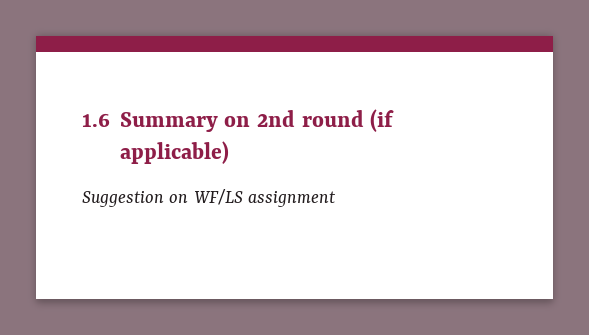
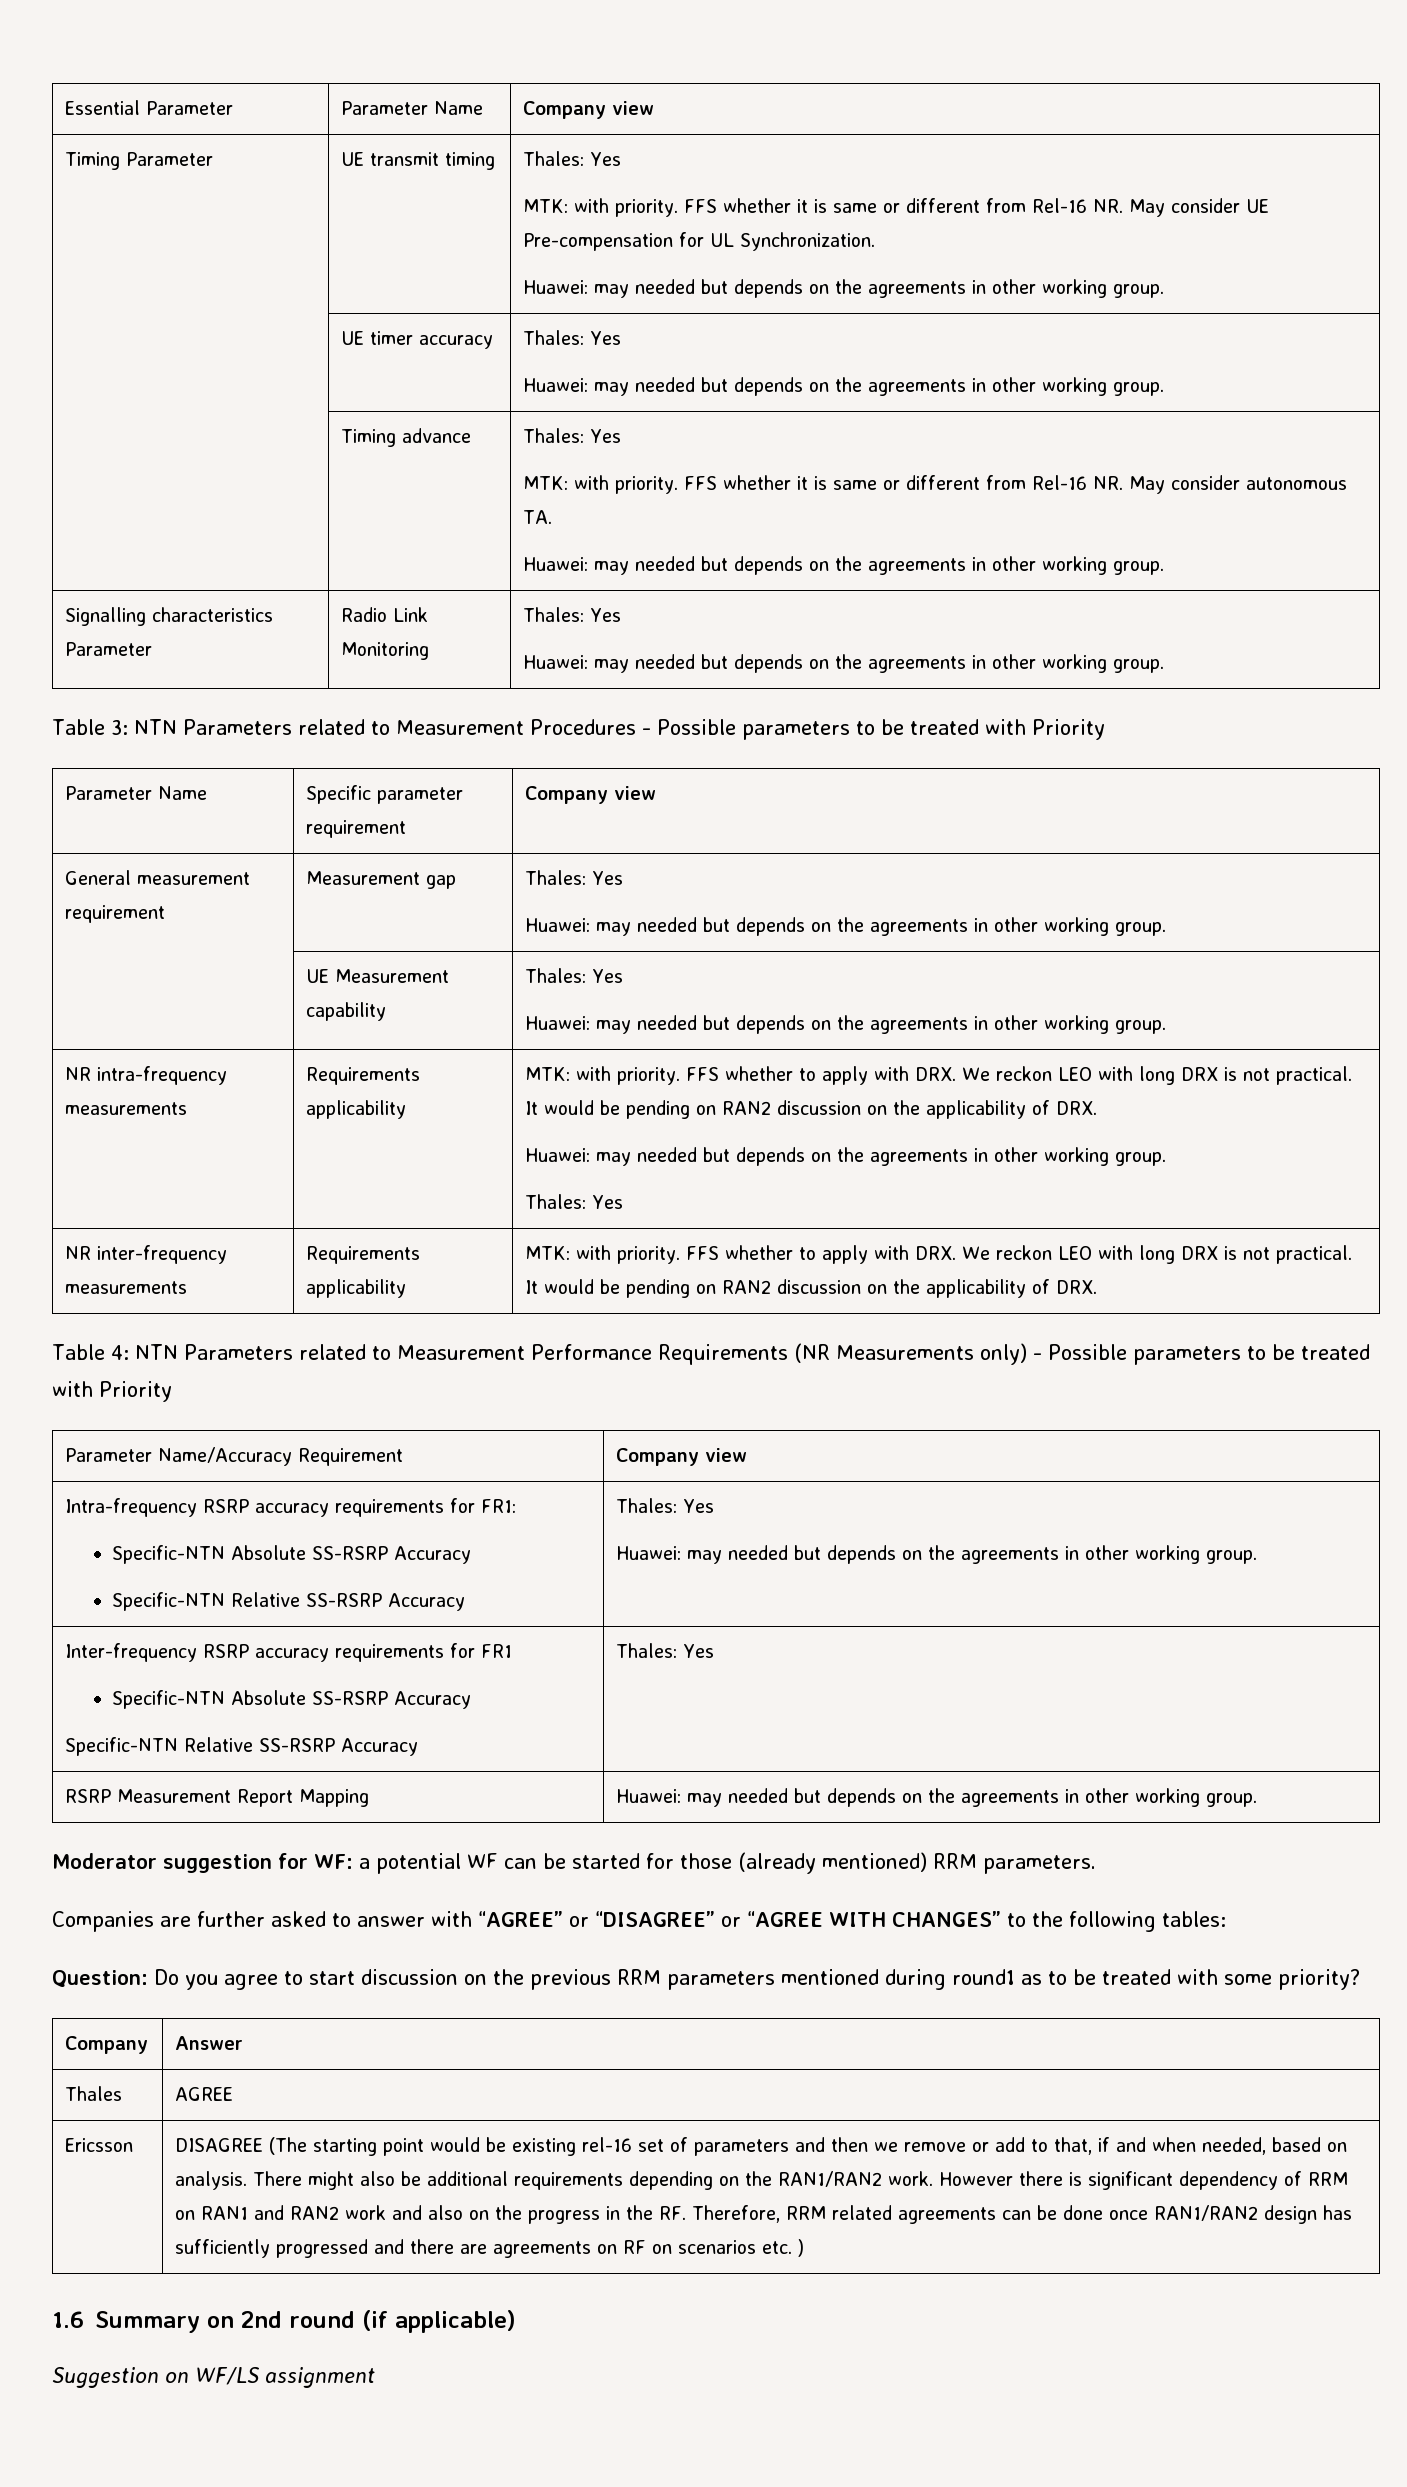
(82, 120) none -> [65,100,234,115] [341,101,484,115] [523,101,655,119] [65,152,214,170] [341,152,496,170] [523,151,622,166] [523,198,1270,217] [523,232,876,251] [523,279,1165,298] [341,331,494,349] [523,330,622,345] [523,377,1165,396] [341,428,472,447] [523,428,622,443] [523,475,1348,494] [523,510,553,524] [523,556,1165,575] [65,607,274,626] [65,642,153,656] [341,607,429,622] [341,642,430,660] [523,607,622,622] [523,654,1165,673] [52,719,1105,740] [65,786,208,800] [306,785,464,804] [306,820,407,838] [525,786,657,804] [65,870,251,885] [65,905,166,923] [306,871,457,889] [525,870,624,885] [525,917,1167,936] [306,969,450,983] [306,1002,387,1021] [525,968,624,983] [525,1015,1167,1034] [65,1066,228,1085] [65,1102,188,1115] [306,1067,421,1085] [306,1100,407,1119] [525,1066,1353,1085] [525,1100,1098,1119] [525,1147,1167,1166] [525,1194,624,1209] [65,1245,228,1264] [65,1281,188,1294] [306,1246,421,1264] [306,1279,407,1298] [525,1245,1353,1264] [525,1279,1098,1298] [52,1343,1370,1365] [52,1381,172,1402] [65,1447,404,1466] [616,1448,748,1466] [65,1498,517,1517] [112,1545,472,1564] [112,1592,466,1611] [616,1498,715,1513] [616,1545,1258,1564] [65,1643,513,1662] [112,1690,472,1709] [65,1737,419,1756] [616,1643,715,1658] [65,1789,370,1807] [616,1788,1258,1807] [52,1852,1096,1874] [52,1911,1226,1932] [52,1969,1360,1990] [65,2036,149,2054] [175,2036,244,2050] [65,2086,123,2101] [175,2087,234,2101] [65,2138,134,2152] [175,2137,1348,2156] [175,2171,1349,2190] [175,2205,1353,2224] [175,2239,805,2258] Essential Parameter | Parameter Name | Company view // Timing Parameter | UE transmit timing | Thales: Yes // MTK: with priority. FFS whether it is same or different from Rel-16 NR. May consider UE Pre-compensation for UL Synchronization. // Huawei: may needed but depends on the agreements in other working group. // | UE timer accuracy | Thales: Yes // Huawei: may needed but depends on the agreements in other working group. // | Timing advance | Thales: Yes // MTK: with priority. FFS whether it is same or different from Rel-16 NR. May consider autonomous TA. // Huawei: may needed but depends on the agreements in other working group. // Signalling characteristics Parameter | Radio Link Monitoring | Thales: Yes // Huawei: may needed but depends on the agreements in other working group. // Table 3: NTN Parameters related to Measurement Procedures - Possible parameters to be treated with Priority // Parameter Name | Specific parameter requirement | Company view // General measurement requirement | Measurement gap | Thales: Yes // Huawei: may needed but depends on the agreements in other working group. // | UE Measurement capability | Thales: Yes // Huawei: may needed but depends on the agreements in other working group. // NR intra-frequency measurements | Requirements applicability | MTK: with priority. FFS whether to apply with DRX. We reckon LEO with long DRX is not practical. It would be pending on RAN2 discussion on the applicability of DRX. // Huawei: may needed but depends on the agreements in other working group. // Thales: Yes // NR inter-frequency measurements | Requirements applicability | MTK: with priority. FFS whether to apply with DRX. We reckon LEO with long DRX is not practical. It would be pending on RAN2 discussion on the applicability of DRX. // Table 4: NTN Parameters related to Measurement Performance Requirements (NR Measurements only) - Possible parameters to be treated with Priority // Parameter Name/Accuracy Requirement | Company view // Intra-frequency RSRP accuracy requirements for FR1: // Specific-NTN Absolute SS-RSRP Accuracy // Specific-NTN Relative SS-RSRP Accuracy | Thales: Yes // Huawei: may needed but depends on the agreements in other working group. // Inter-frequency RSRP accuracy requirements for FR1 // Specific-NTN Absolute SS-RSRP Accuracy // Specific-NTN Relative SS-RSRP Accuracy | Thales: Yes // RSRP Measurement Report Mapping | Huawei: may needed but depends on the agreements in other working group. // Moderator suggestion for WF: a potential WF can be started for those (already mentioned) RRM parameters. // Companies are further asked to answer with “AGREE” or “DISAGREE” or “AGREE WITH CHANGES” to the following tables: // Question: Do you agree to start discussion on the previous RRM parameters mentioned during round1 as to be treated with some priority? // Company | Answer // Thales | AGREE // Ericsson | DISAGREE (The starting point would be existing rel-16 set of parameters and then we remove or add to that, if and when needed, based on analysis. There might also be additional requirements depending on the RAN1/RAN2 work. However there is significant dependency of RRM on RAN1 and RAN2 work and also on the progress in the RF. Therefore, RRM related agreements can be done once RAN1/RAN2 design has sufficiently progressed and there are agreements on RF on scenarios etc. ) //

